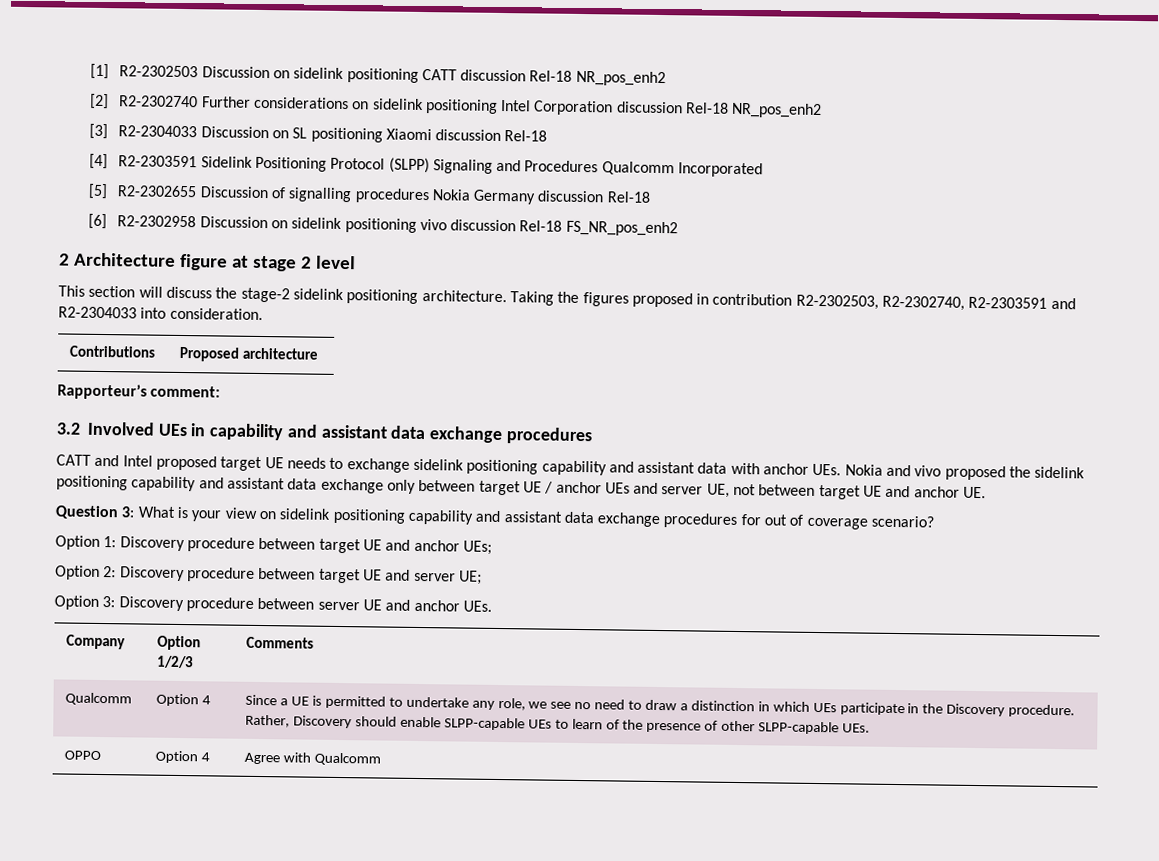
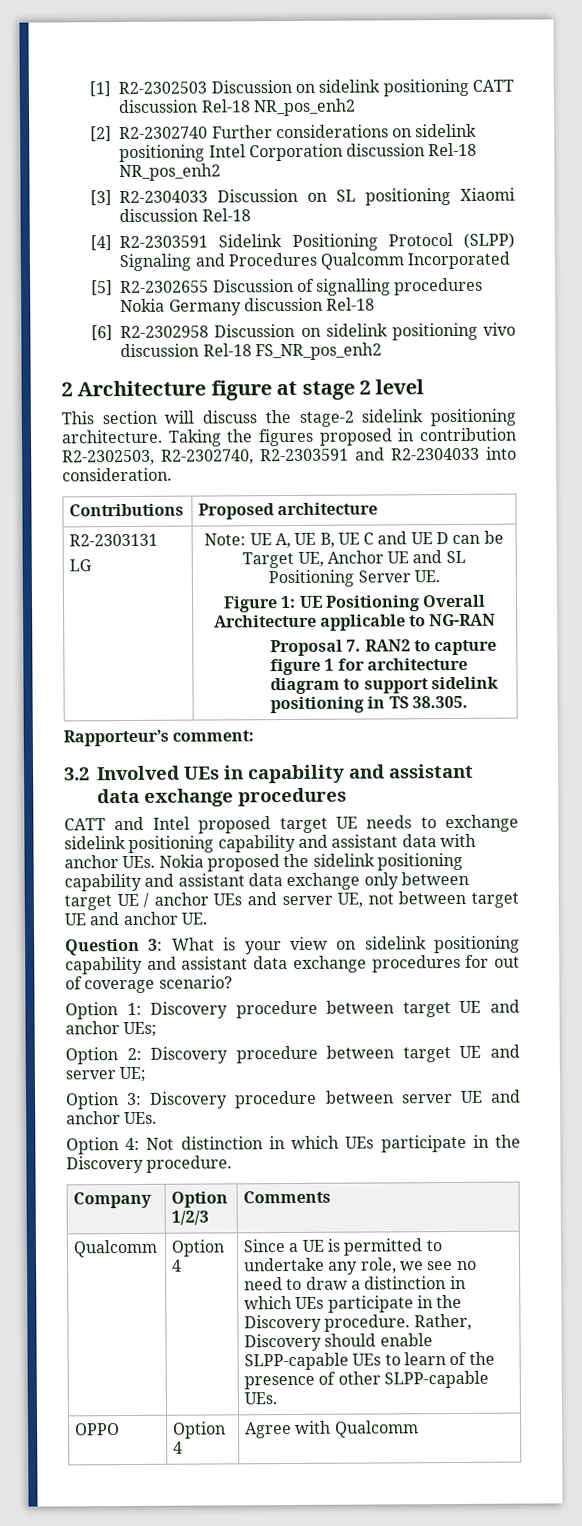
(320, 353) none -> [69,533,159,547] [69,559,93,572] [204,530,504,549] [242,550,466,569] [268,569,440,588] [222,594,487,613] [213,613,497,631] [270,639,498,657] [270,657,469,676] [270,676,500,695] [270,695,469,714] // R2-2303131 // LG | Note: UE A, UE B, UE C and UE D can be Target UE, Anchor UE and SL Positioning Server UE. // Figure 1: UE Positioning Overall Architecture applicable to NG-RAN // Proposal 7. RAN2 to capture figure 1 for architecture diagram to support sidelink positioning in TS 38.305.
[886,464,942,477] and vivo -> (204, 861) none
(492, 606) none -> [66,1134,521,1155] [66,1155,233,1174] // Option 4: Not distinction in which UEs participate in the Discovery procedure.

